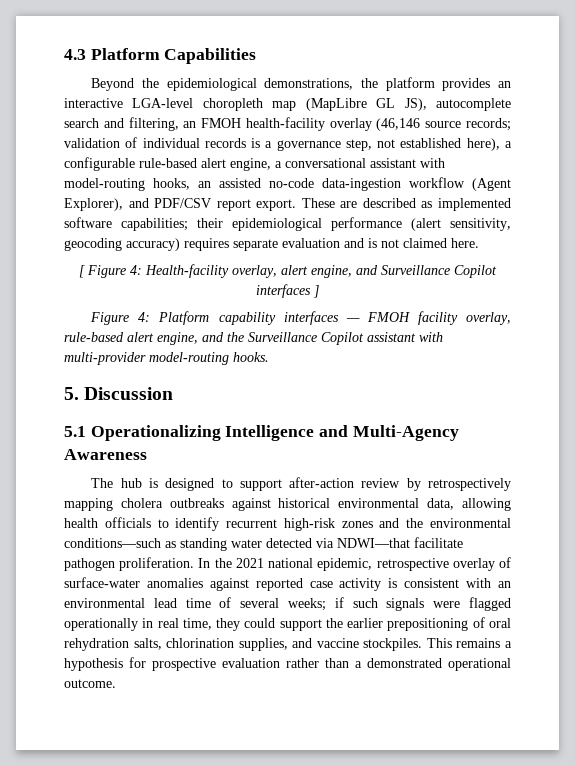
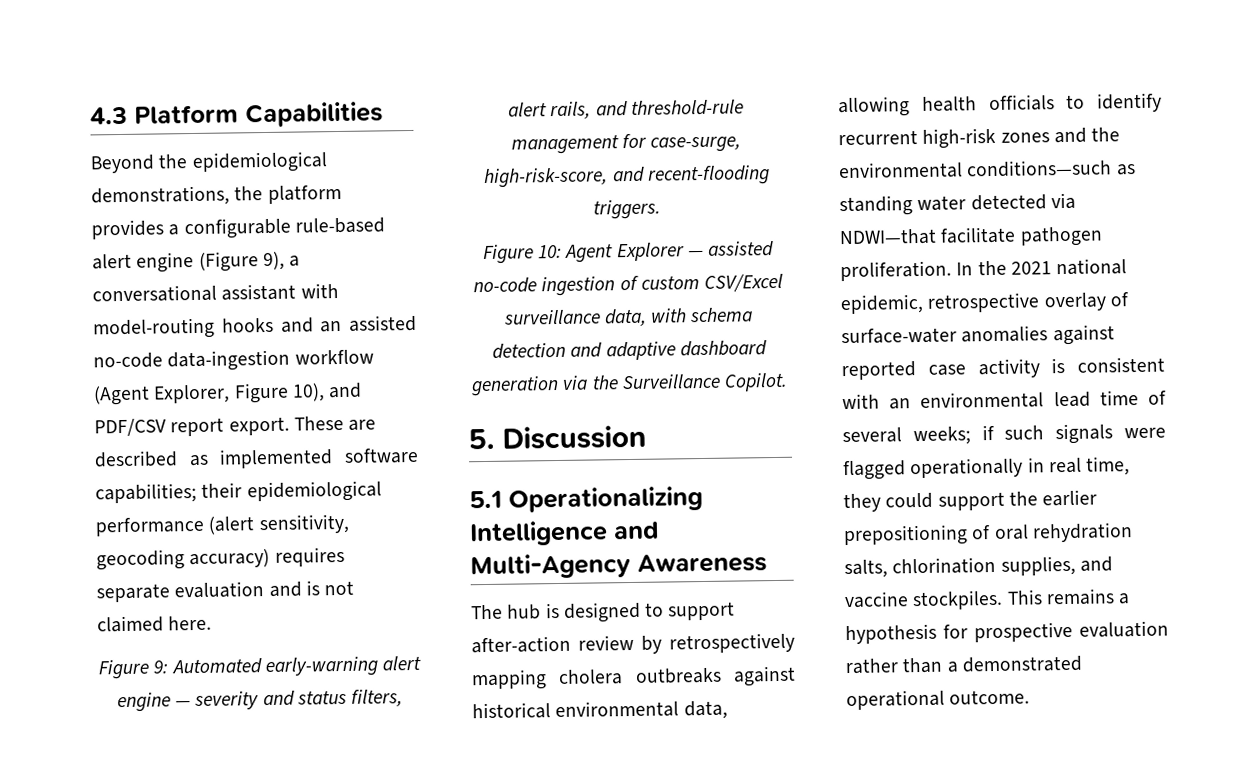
[498,81,511,88] [64,98,511,111] [64,117,511,131] [64,137,500,151] an interactive LGA-level choropleth map (MapLibre GL JS), autocomplete search and filtering, an FMOH health-facility overlay (46,146 source records; validation of individual records is a governance step, not established here), -> (164, 229) none
[230,158,271,171] engine, -> [136,251,285,273] engine (Figure 9),
[153,178,190,190] hooks, -> [221,317,314,333] hooks and
[64,198,123,211] Explorer), -> [153,382,325,404] Explorer, Figure 10),
[79,264,497,278] [256,284,319,298] [90,311,511,325] [64,332,443,345] [64,352,269,365] [ Figure 4: Health-facility overlay, alert engine, and Surveillance Copilot interfaces ] // Figure 4: Platform capability interfaces — FMOH facility overlay, rule-based alert engine, and the Surveillance Copilot assistant with multi-provider model-routing hooks. -> [97,655,422,680] [116,689,404,713] [508,99,744,120] [510,133,742,155] [484,165,770,188] [593,199,661,220] [482,240,775,265] [472,273,784,297] [502,307,754,327] [492,340,767,361] [470,372,789,397] Figure 9: Automated early-warning alert engine — severity and status filters, alert rails, and threshold-rule management for case-surge, high-risk-score, and recent-flooding triggers. // Figure 10: Agent Explorer — assisted no-code ingestion of custom CSV/Excel surveillance data, with schema detection and adaptive dashboard generation via the Surveillance Copilot.

